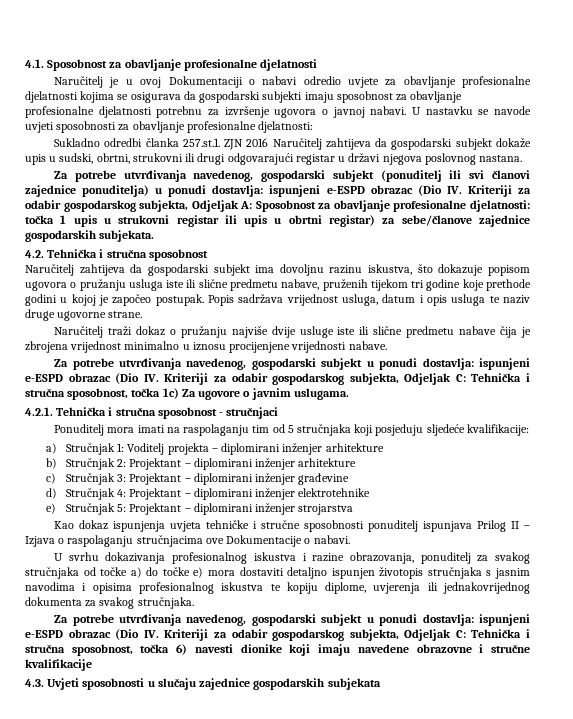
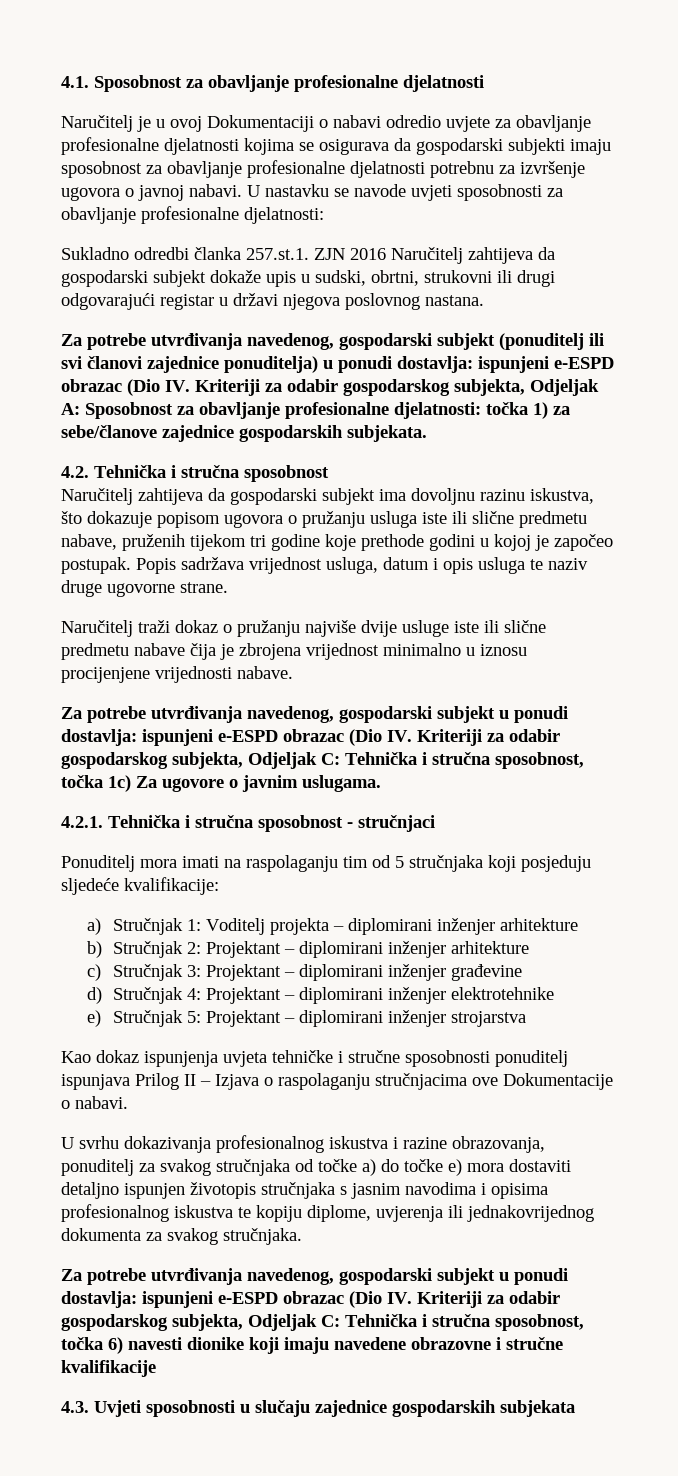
[60,215,376,227] 1 upis u strukovni registar ili upis u obrtni registar) -> [533,402,548,419] 1)

